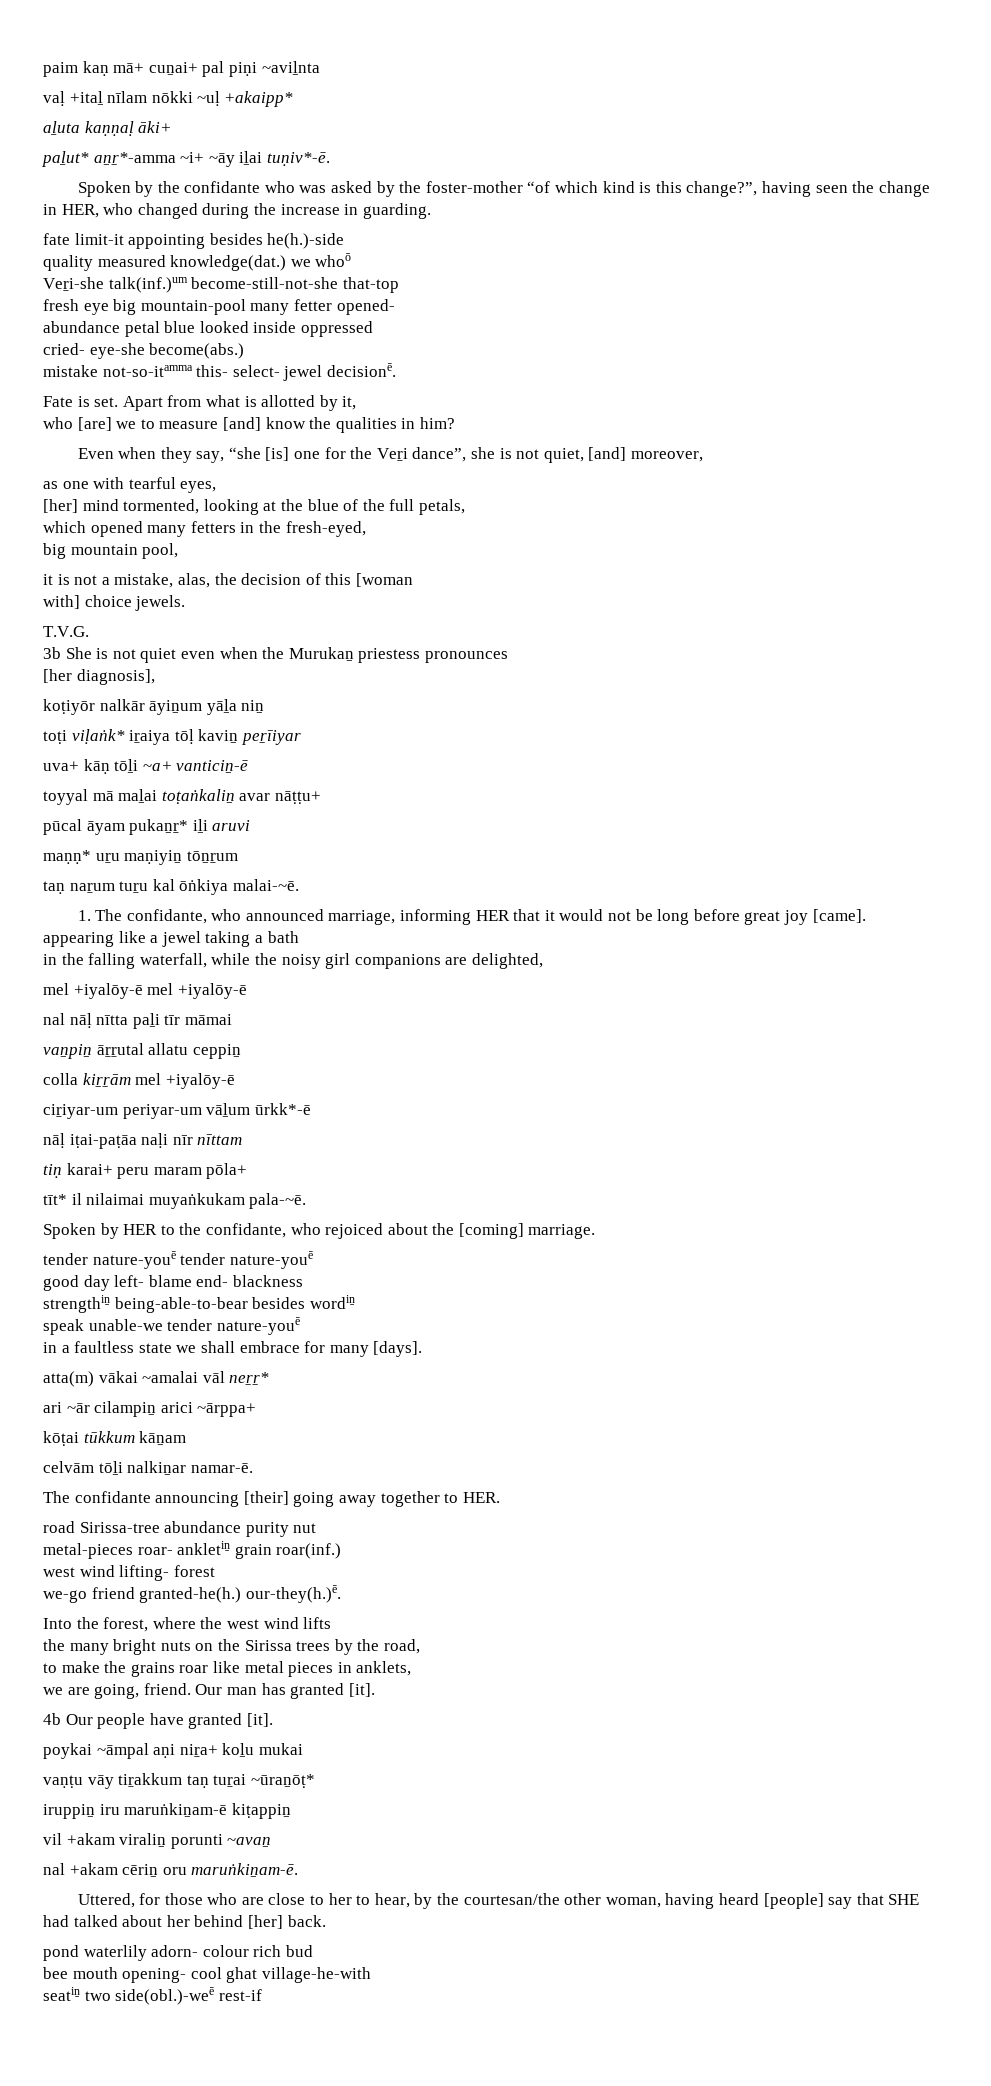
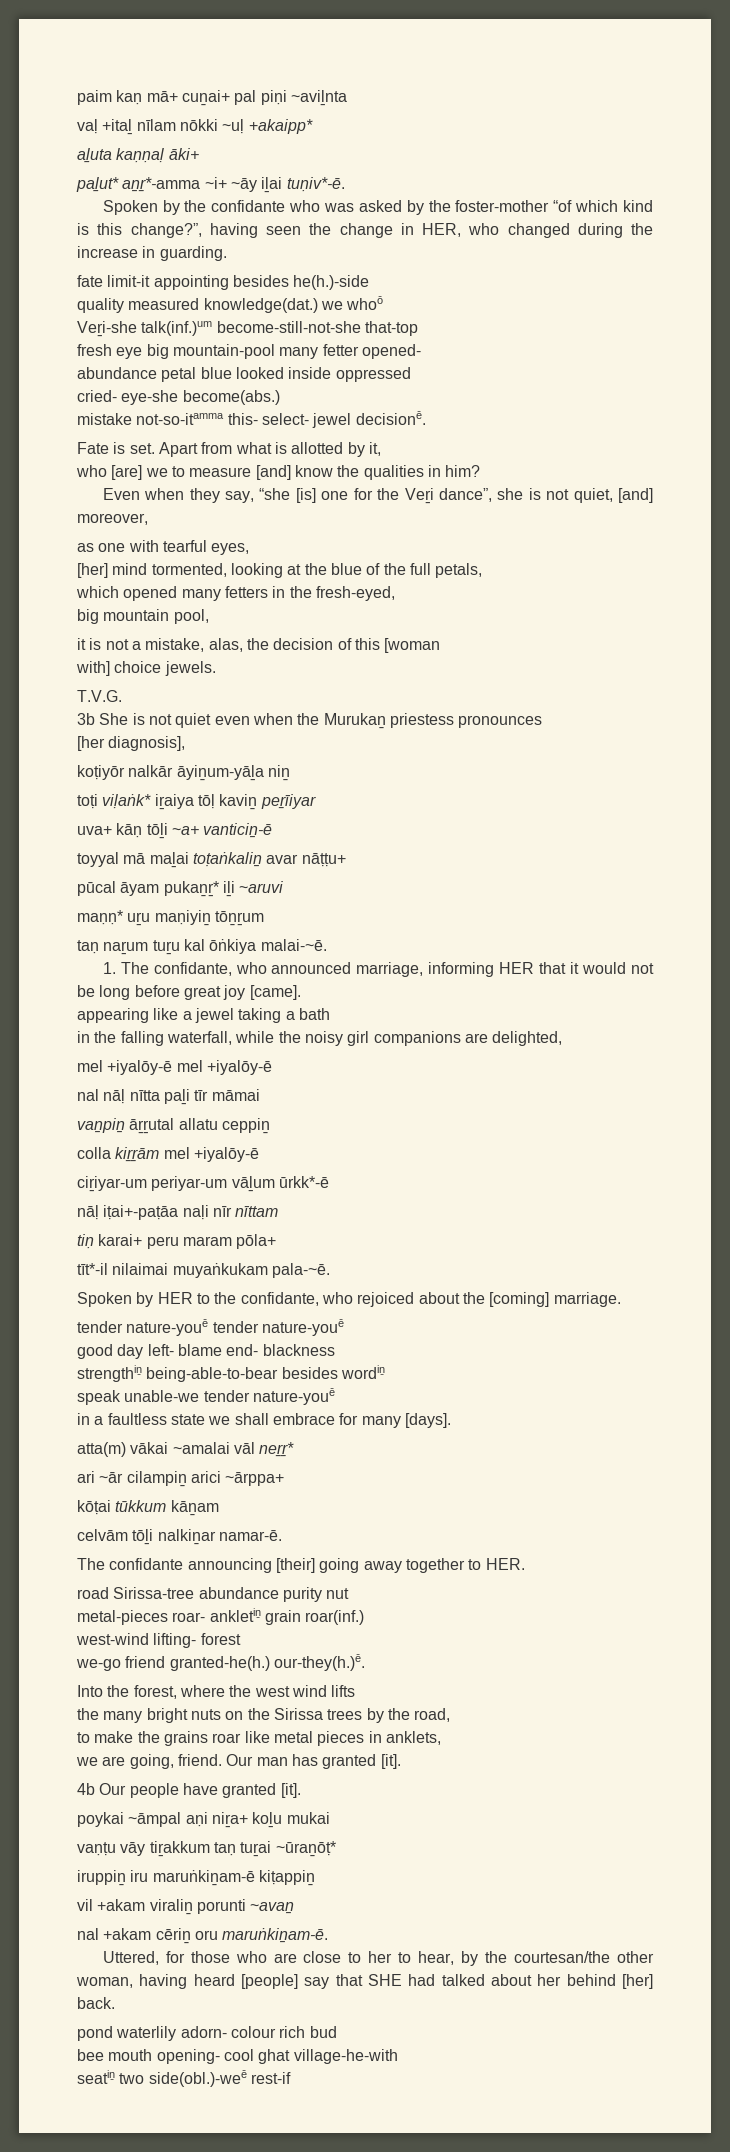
[149,699,237,715] āyiṉum yāḻa -> [176,765,264,781] āyiṉum-yāḻa
[212,820,251,831] aruvi -> [239,881,284,893] ~aruvi
[69,1134,137,1149] iṭai-paṭāa -> [103,1205,179,1220] iṭai+-paṭāa
[43,1193,82,1205] tīt* il -> [77,1263,108,1275] tīt*-il
[43,1565,115,1577] west wind -> [76,1633,149,1645] west-wind

